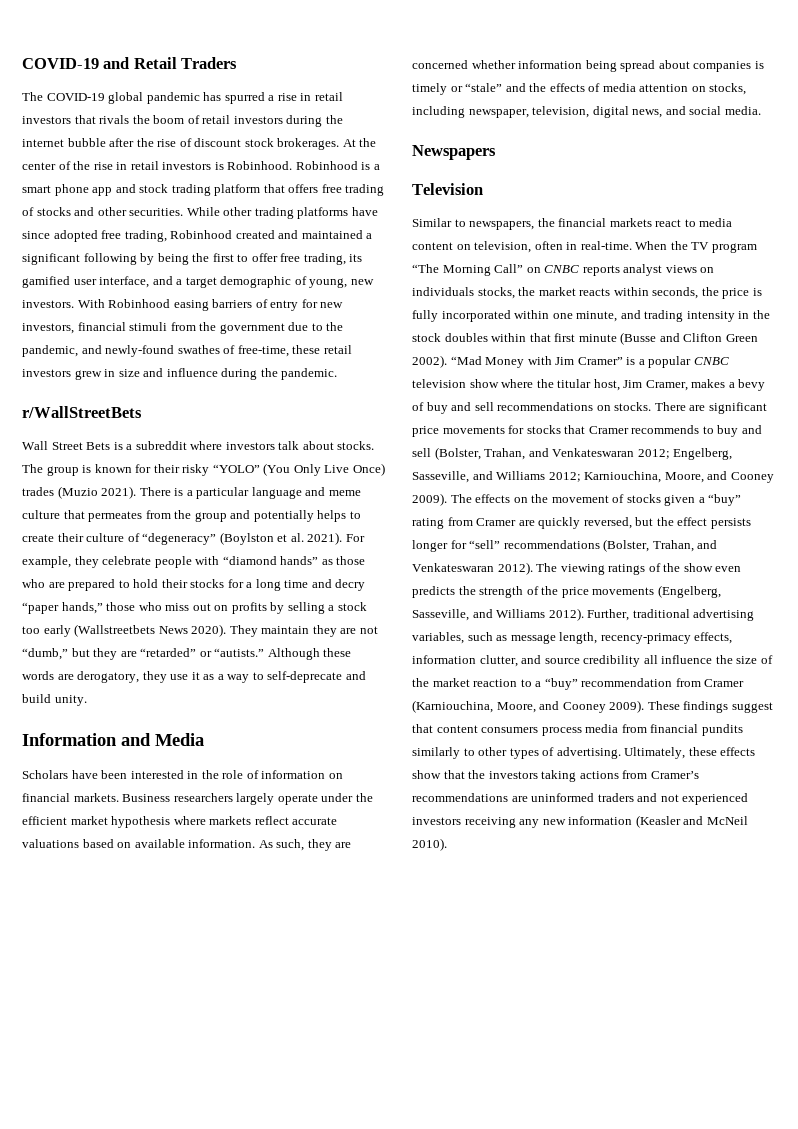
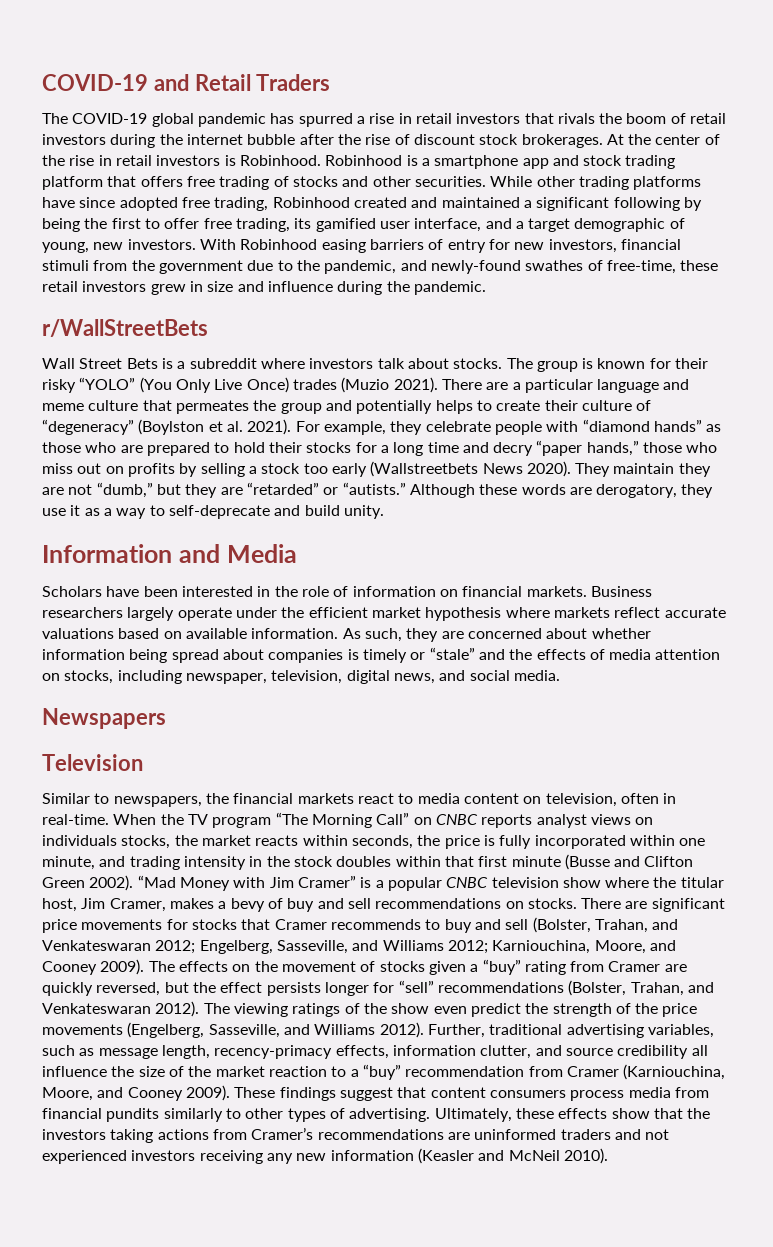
[22,184,89,196] smart phone -> [434,155,519,169] smartphone
[174,488,184,496] is -> [486,382,509,390] are
[145,510,171,519] from -> (249, 407) none
(468, 64) none -> [546,628,588,639] about
[412,586,455,598] predicts -> [470,1003,521,1017] predict

